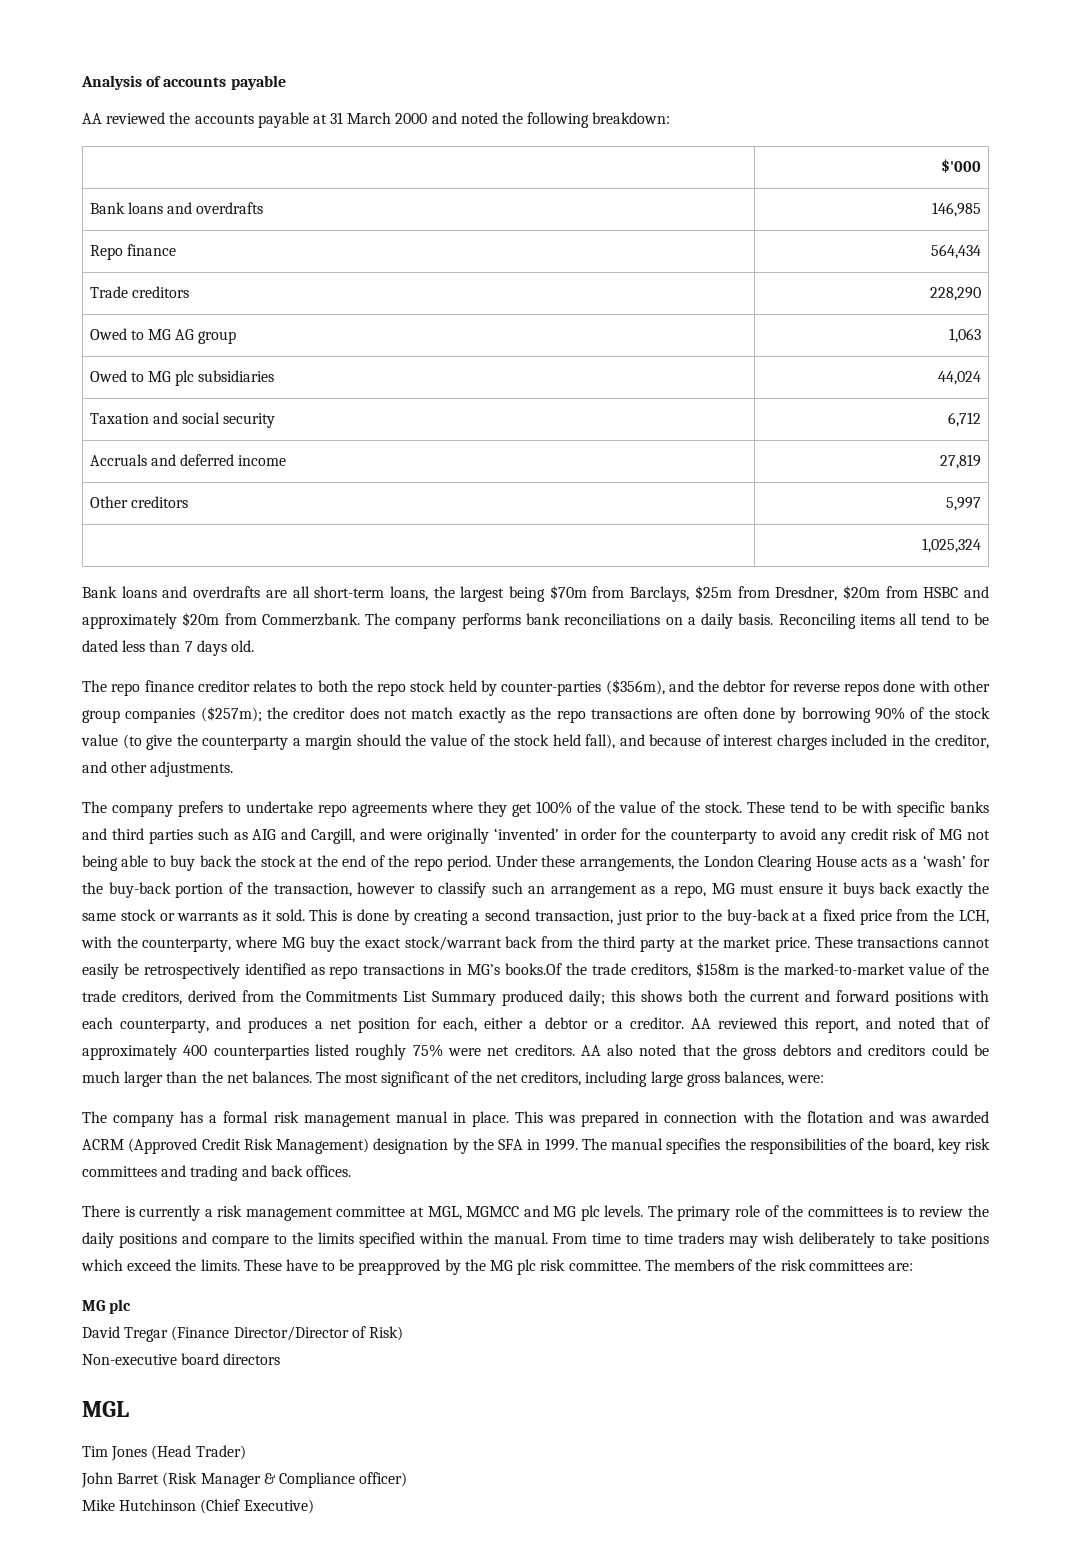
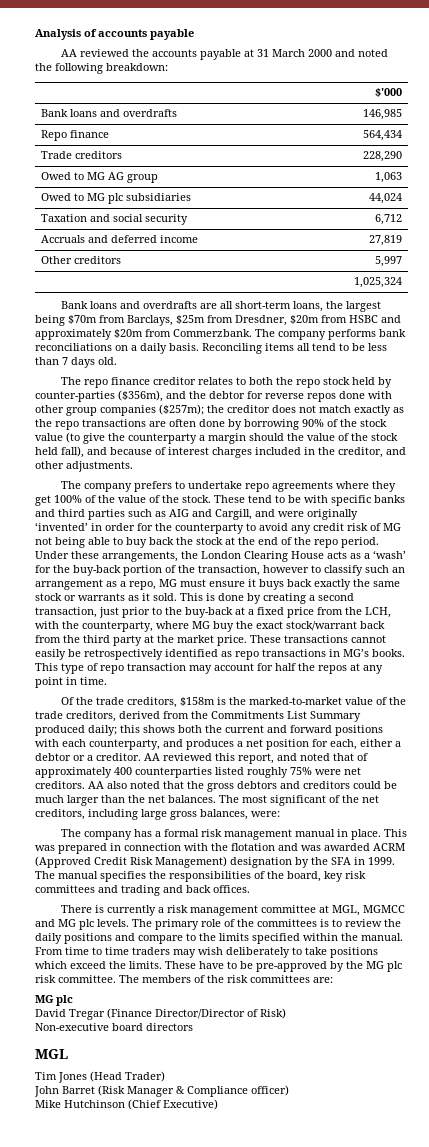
[82,640,118,652] dated -> (365, 347) none
[505,963,563,975] books.Of -> [372,649,405,657] [35,663,383,674] [35,677,107,688] [61,697,75,705] books. This type of repo transaction may account for half the repos at any point in time. // Of
[358,1259,441,1275] preapproved -> [256,961,327,972] pre-approved

